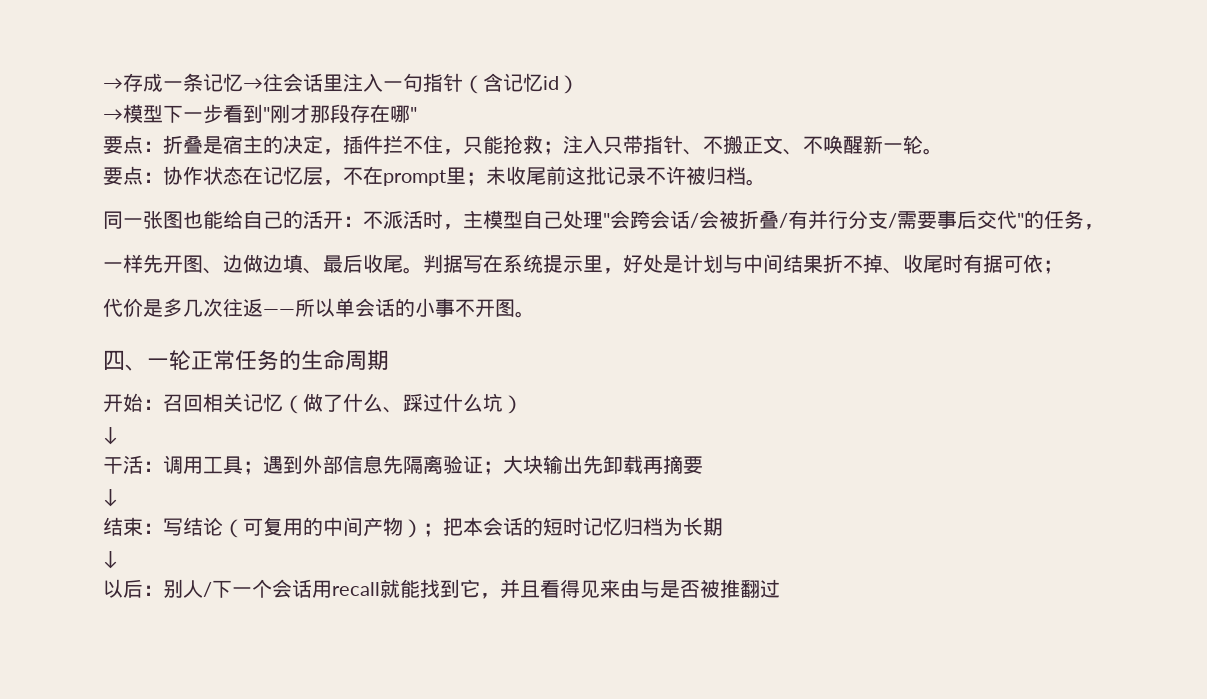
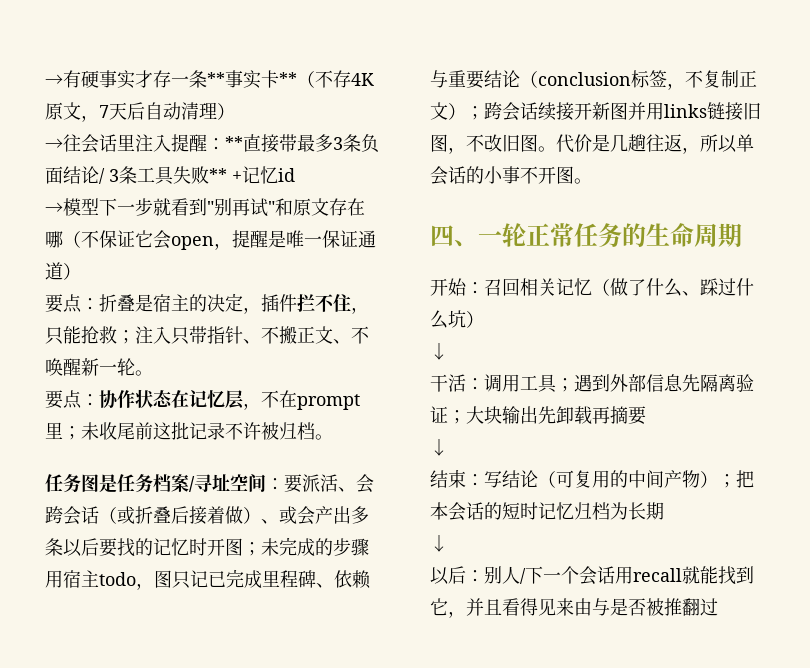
[103,73,503,94] →存成一条记忆→往会话里注入一句指针（含 -> [45,70,374,89] [45,102,235,122] [45,134,379,153] [45,166,242,185] →有硬事实才存一条**事实卡**（不存4K原文，7天后自动清理） // →往会话里注入提醒：**直接带最多3条负面结论/ 3条工具失败** +
[559,75,579,94] ） -> (295, 175) none
(223, 114) none -> [153,198,171,216] 就
[270,104,417,123] 刚才那段存在哪" -> [214,198,365,217] [45,230,376,250] [45,262,81,280] 别再试"和原文存在哪（不保证它会open，提醒是唯一保证通道）
[103,210,1104,230] [103,254,1063,274] [103,298,295,317] 同一张图也能给自己的活开：不派活时，主模型自己处理"会跨会话/会被折叠/有并行分支/需要事后交代"的任务， // 一样先开图、边做边填、最后收尾。判据写在系统提示里，好处是计划与中间结果折不掉、收尾时有据可依； // 代价是多几次往返—— -> [45,474,374,493] [45,506,369,525] [45,537,369,557] [45,569,371,590] [430,70,757,90] [430,102,761,121] [430,134,700,154] 任务图是任务档案/寻址空间：要派活、会跨会话（或折叠后接着做）、或会产出多条以后要找的记忆时开图；未完成的步骤用宿主todo，图只记已完成里程碑、依赖与重要结论（conclusion标签，不复制正文）；跨会话续接开新图并用links链接旧图，不改旧图。代价是几趟往返，

